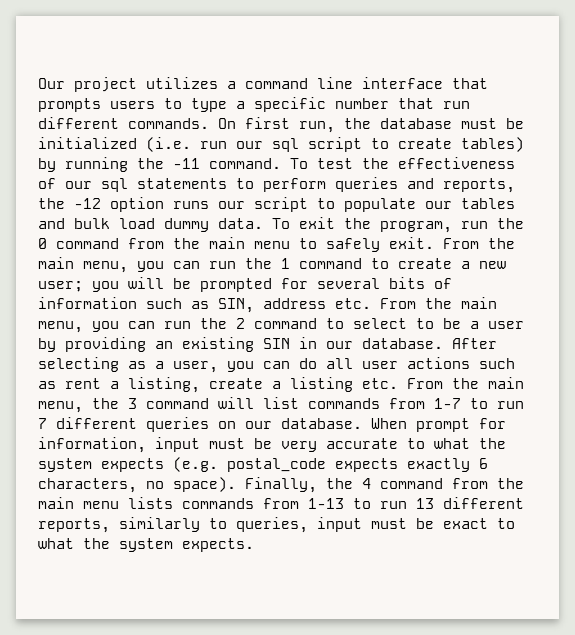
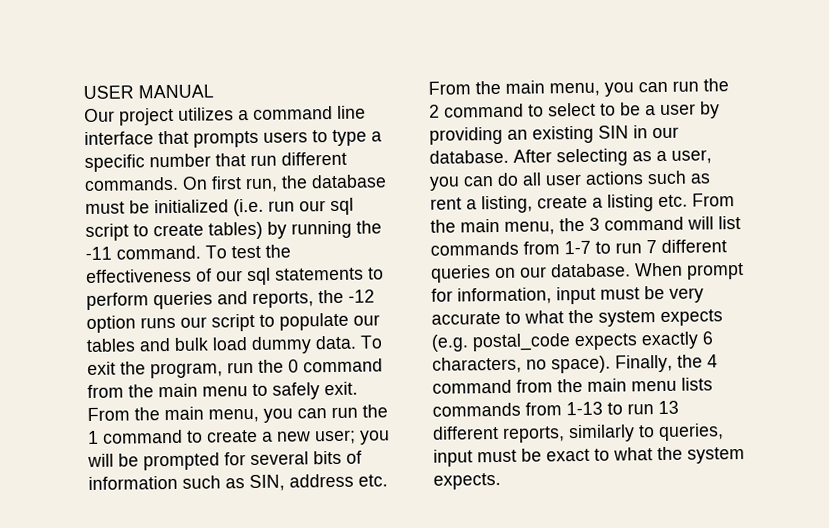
(38, 83) none -> [83,84,214,100] USER MANUAL //

